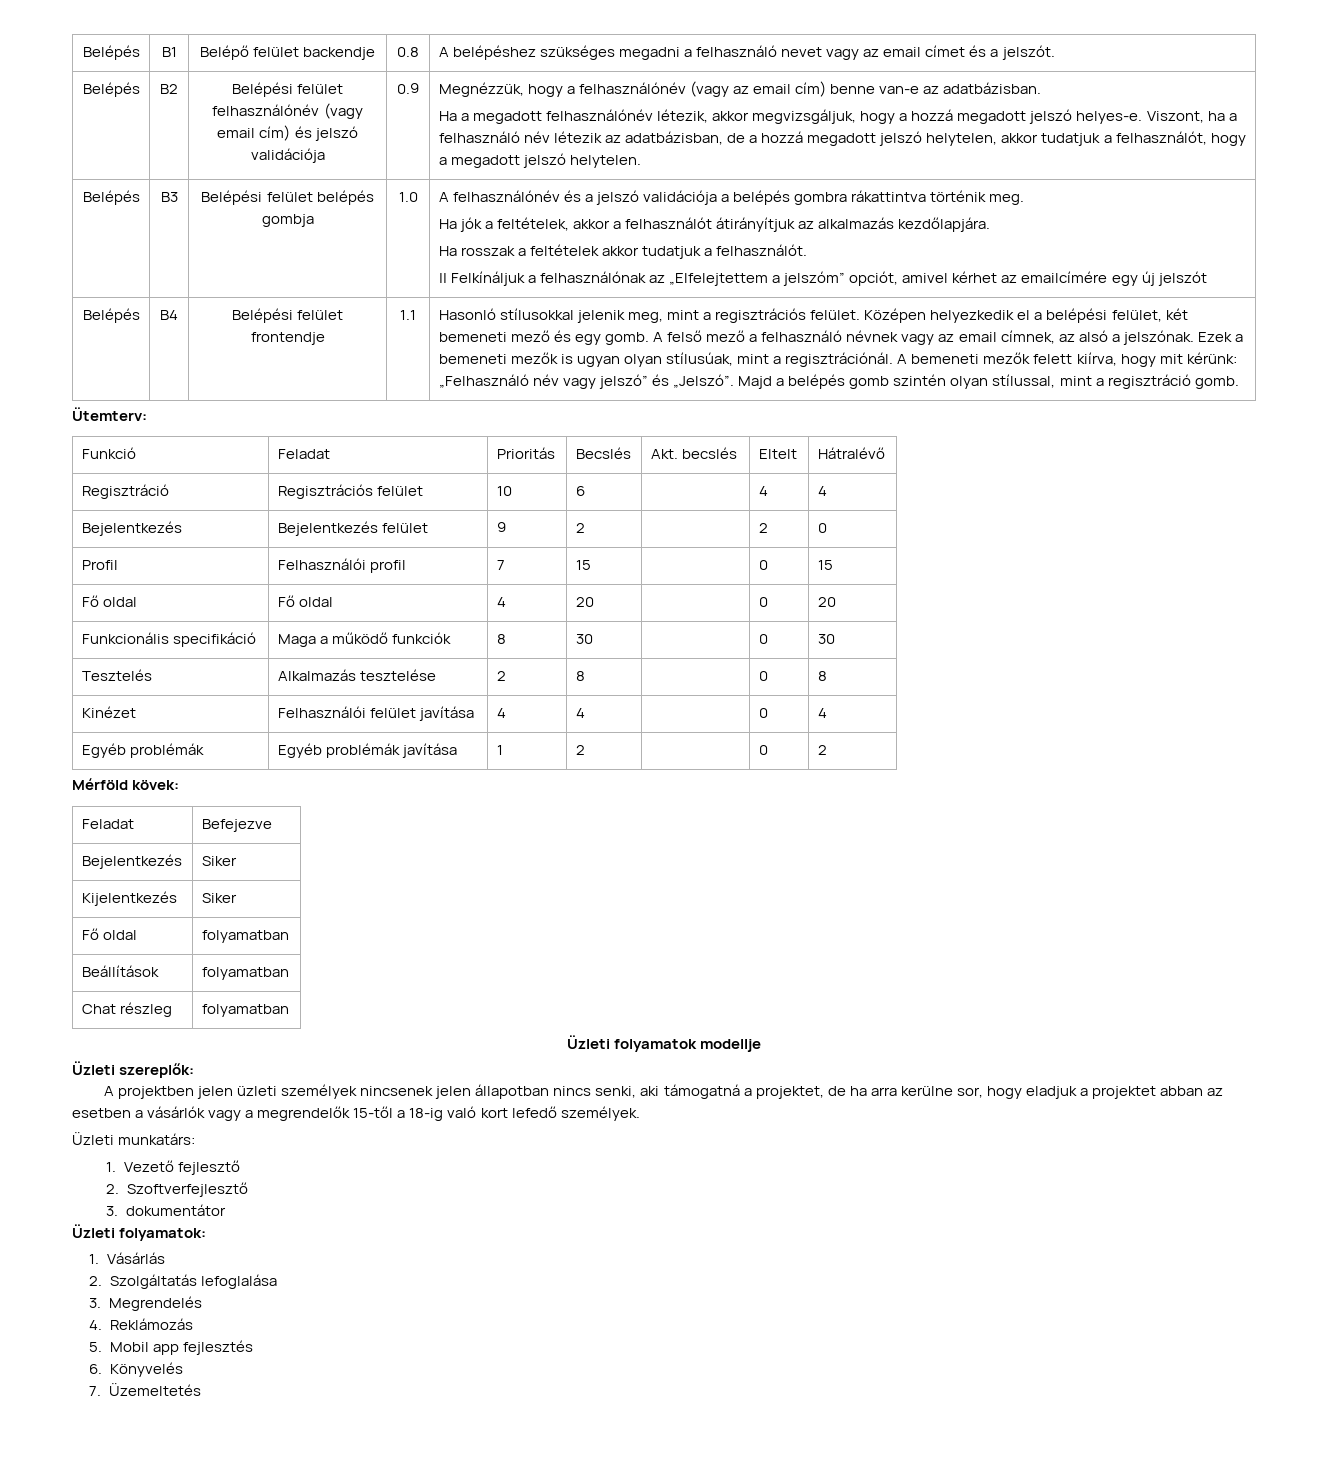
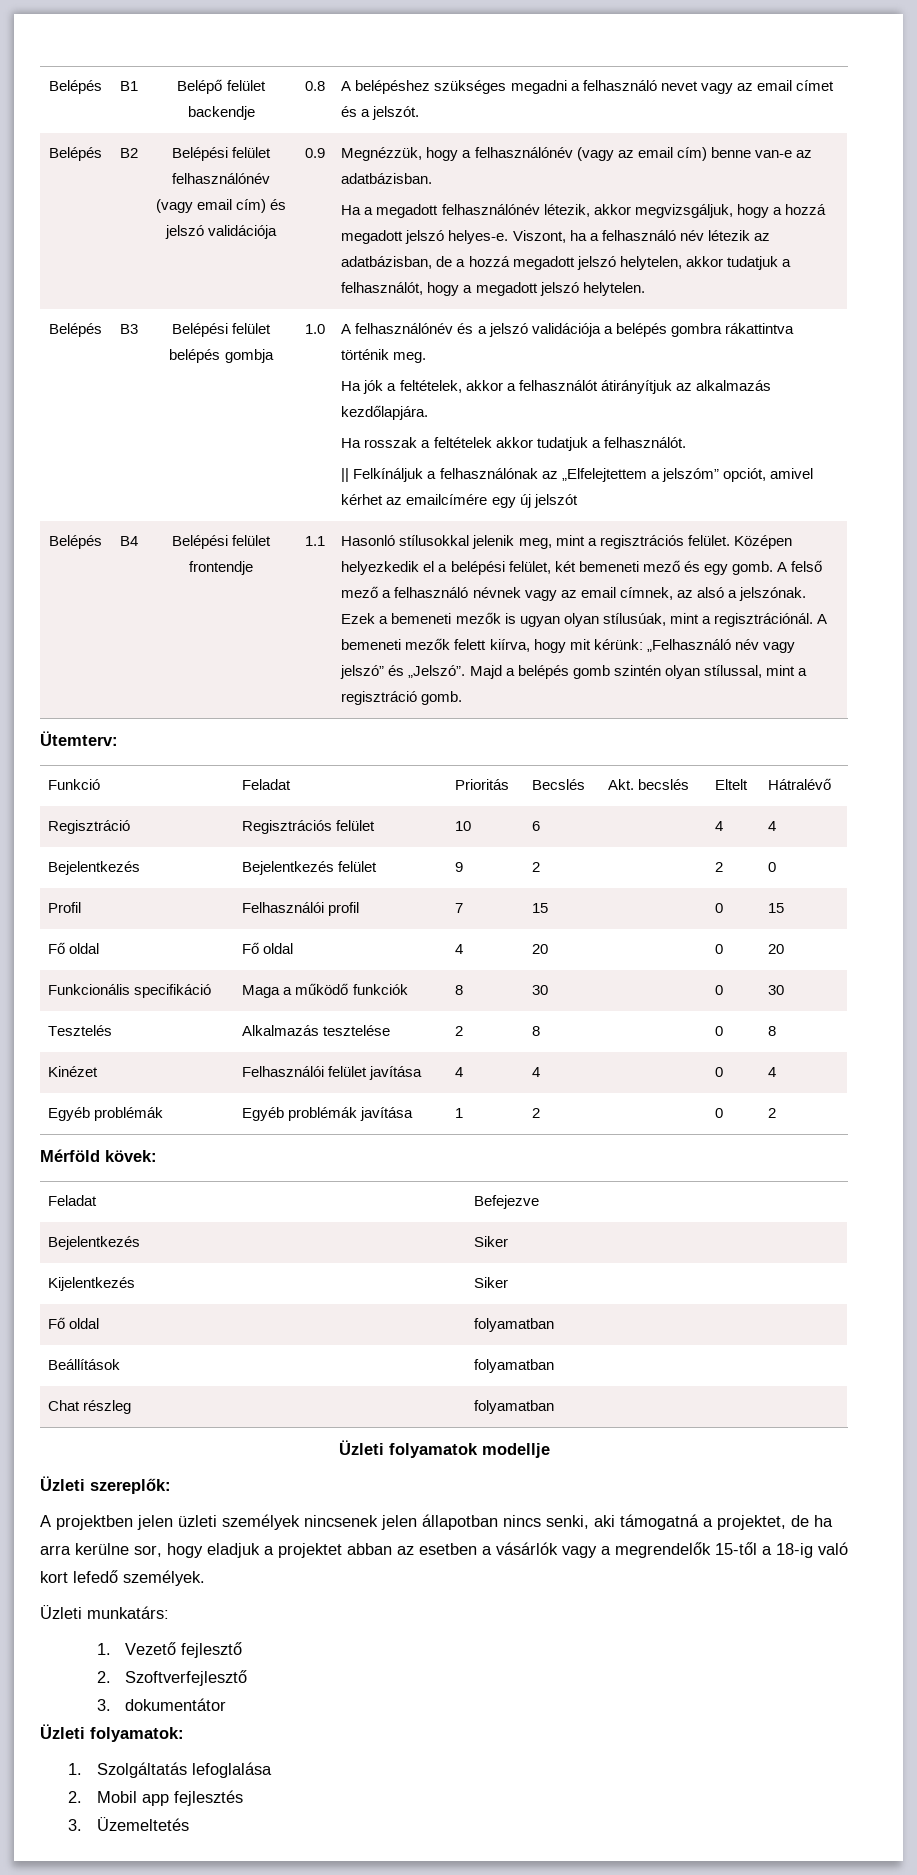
[106,1252,165,1264] [89,1276,103,1286] Vásárlás // 2. -> (83, 1769) none
[89,1296,202,1311] [89,1318,193,1330] [89,1342,103,1352] 3. Megrendelés // 4. Reklámozás // 5. -> [68,1791,83,1803] 2.
[89,1362,183,1377] [89,1386,102,1396] 6. Könyvelés // 7. -> [68,1819,83,1831] 3.

